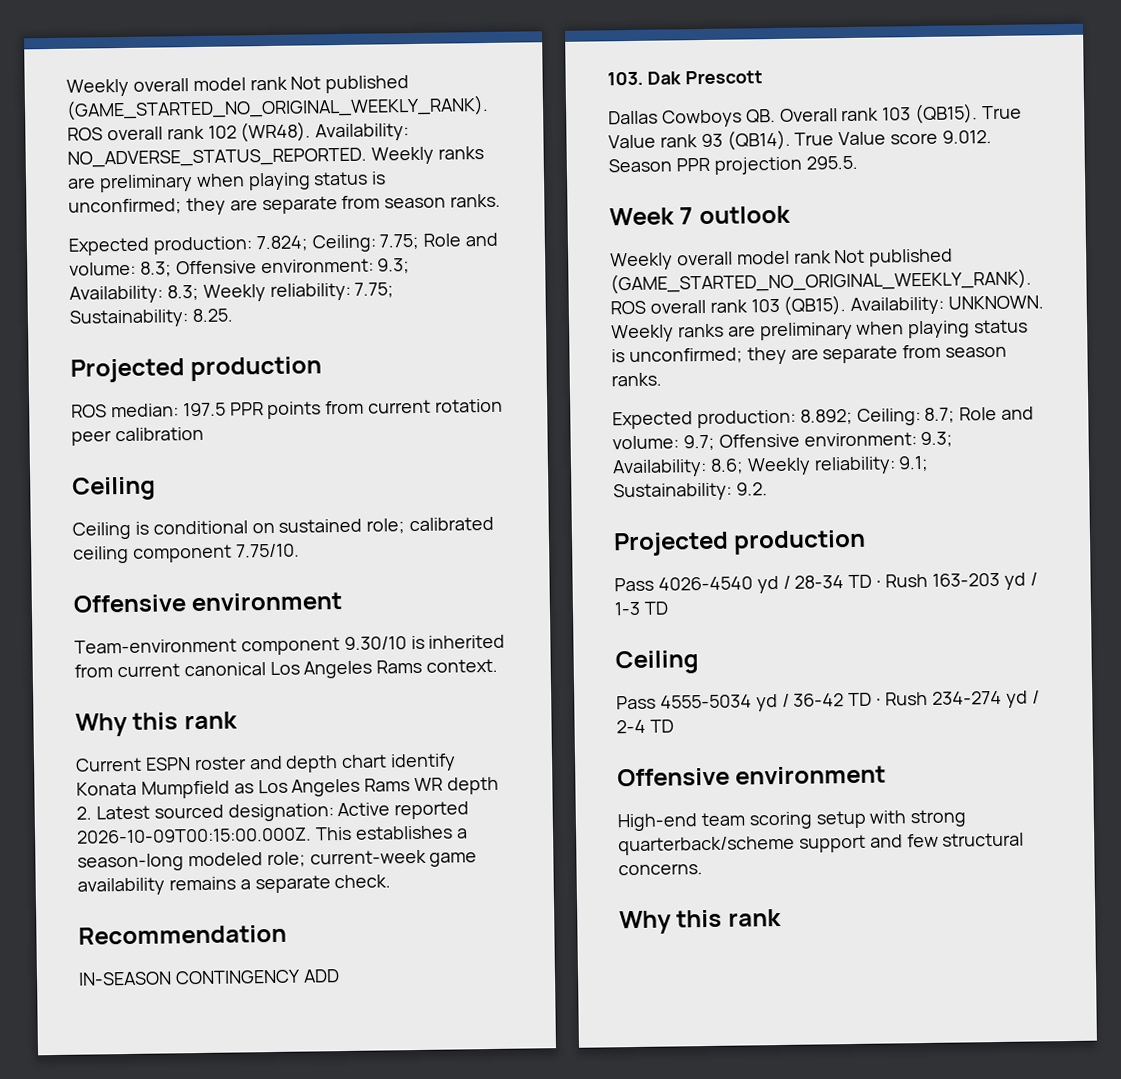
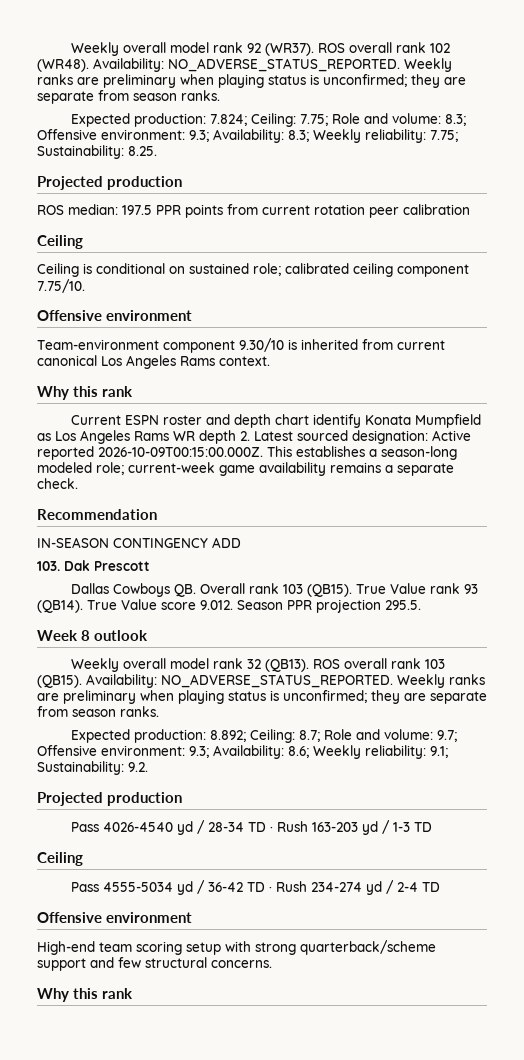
[66,75,410,97] [66,94,489,121] Weekly overall model rank Not published (GAME_STARTED_NO_ORIGINAL_WEEKLY_RANK). -> [71,42,315,56] Weekly overall model rank 92 (WR37).
[679,207,694,225] 7 -> [81,630,90,641] 8
[834,248,954,267] [610,268,1032,295] Not published (GAME_STARTED_NO_ORIGINAL_WEEKLY_RANK). -> [247,659,310,672] 32 (QB13).
[948,295,1045,310] UNKNOWN. -> [161,674,393,688] NO_ADVERSE_STATUS_REPORTED.

